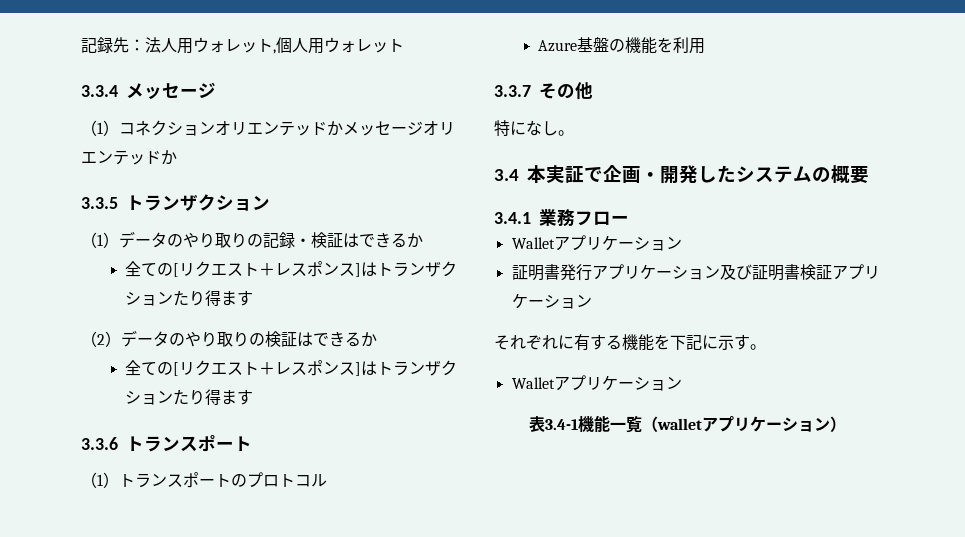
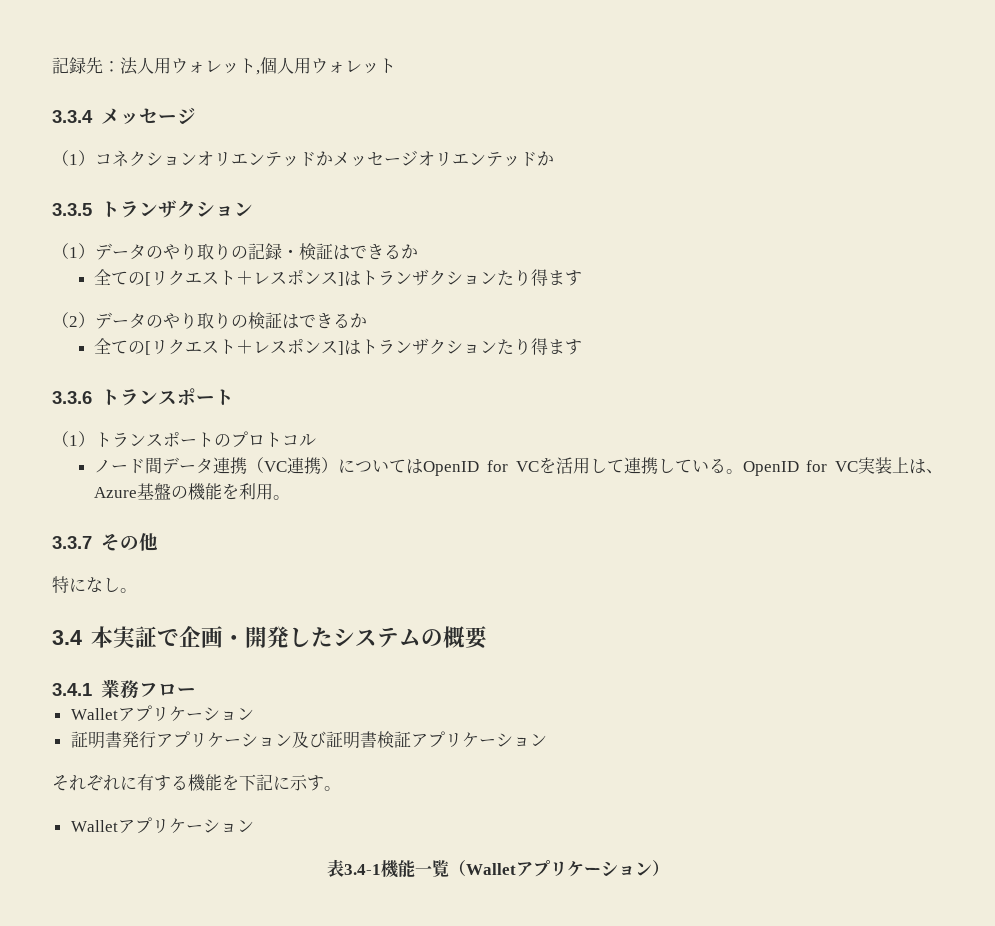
(327, 480) none -> [94,457,943,476] ノード間データ連携（VC連携）についてはOpenID for VCを活用して連携している。OpenID for VC実装上は、
(706, 46) none -> [273,495,291,500] 。
[656,418,702,430] wallet -> [465,863,516,875] Wallet

